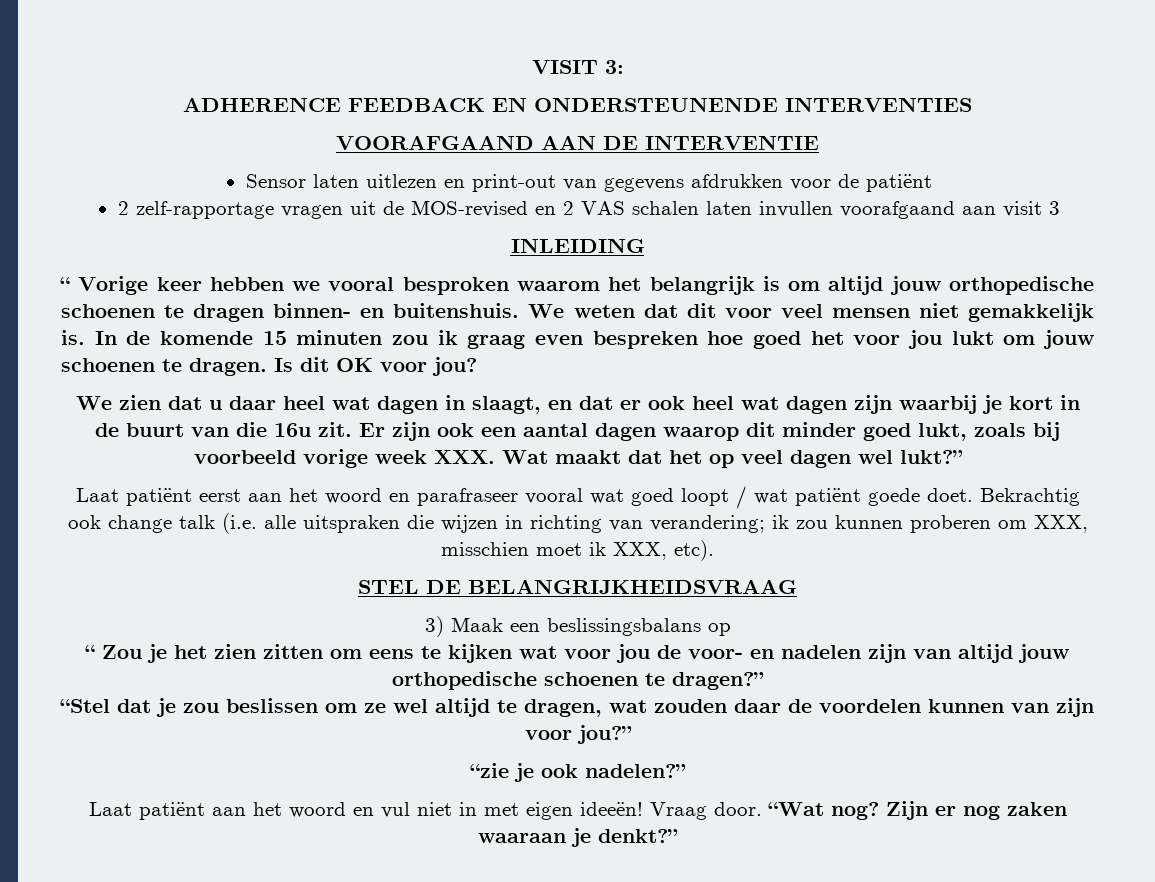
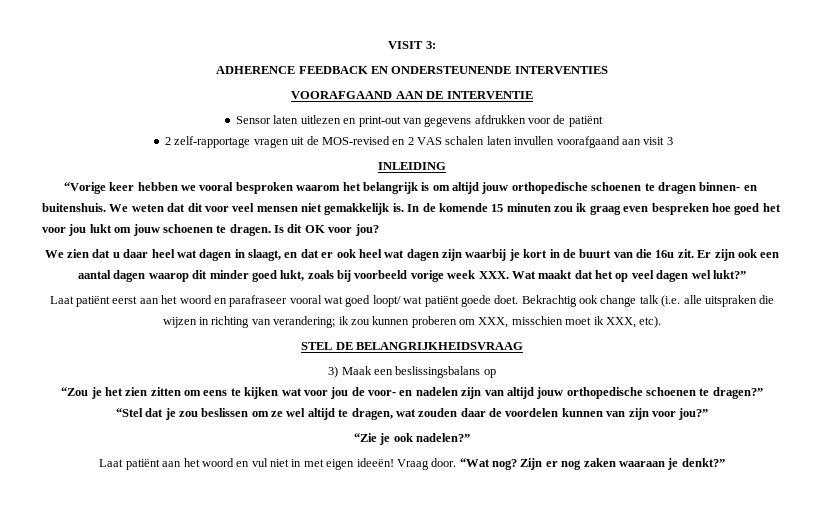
[60,276,149,295] “ Vorige -> [63,182,106,194] “Vorige
[680,486,747,509] loopt / -> [372,295,401,307] loopt/
[85,645,142,659] “ Zou -> [61,387,89,396] “Zou
[469,763,509,778] “zie -> [353,433,377,442] “Zie

